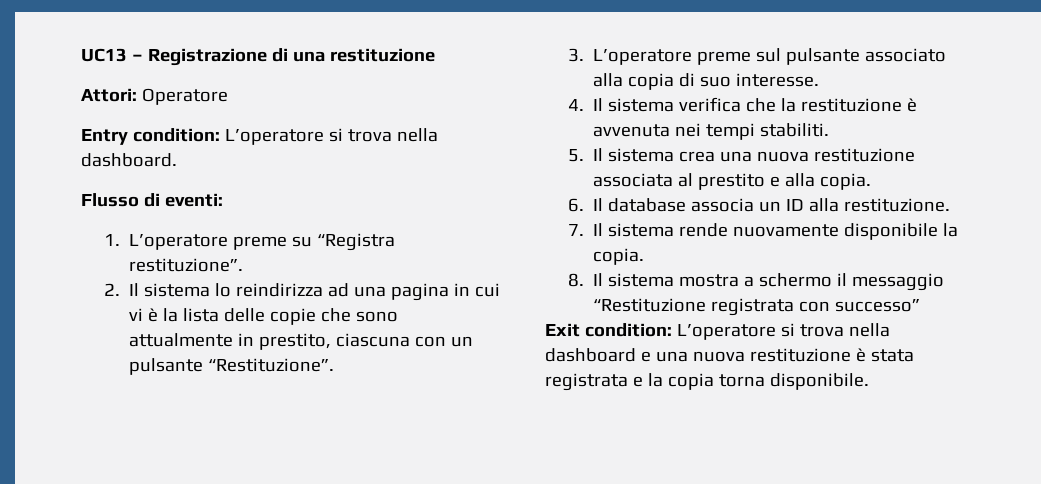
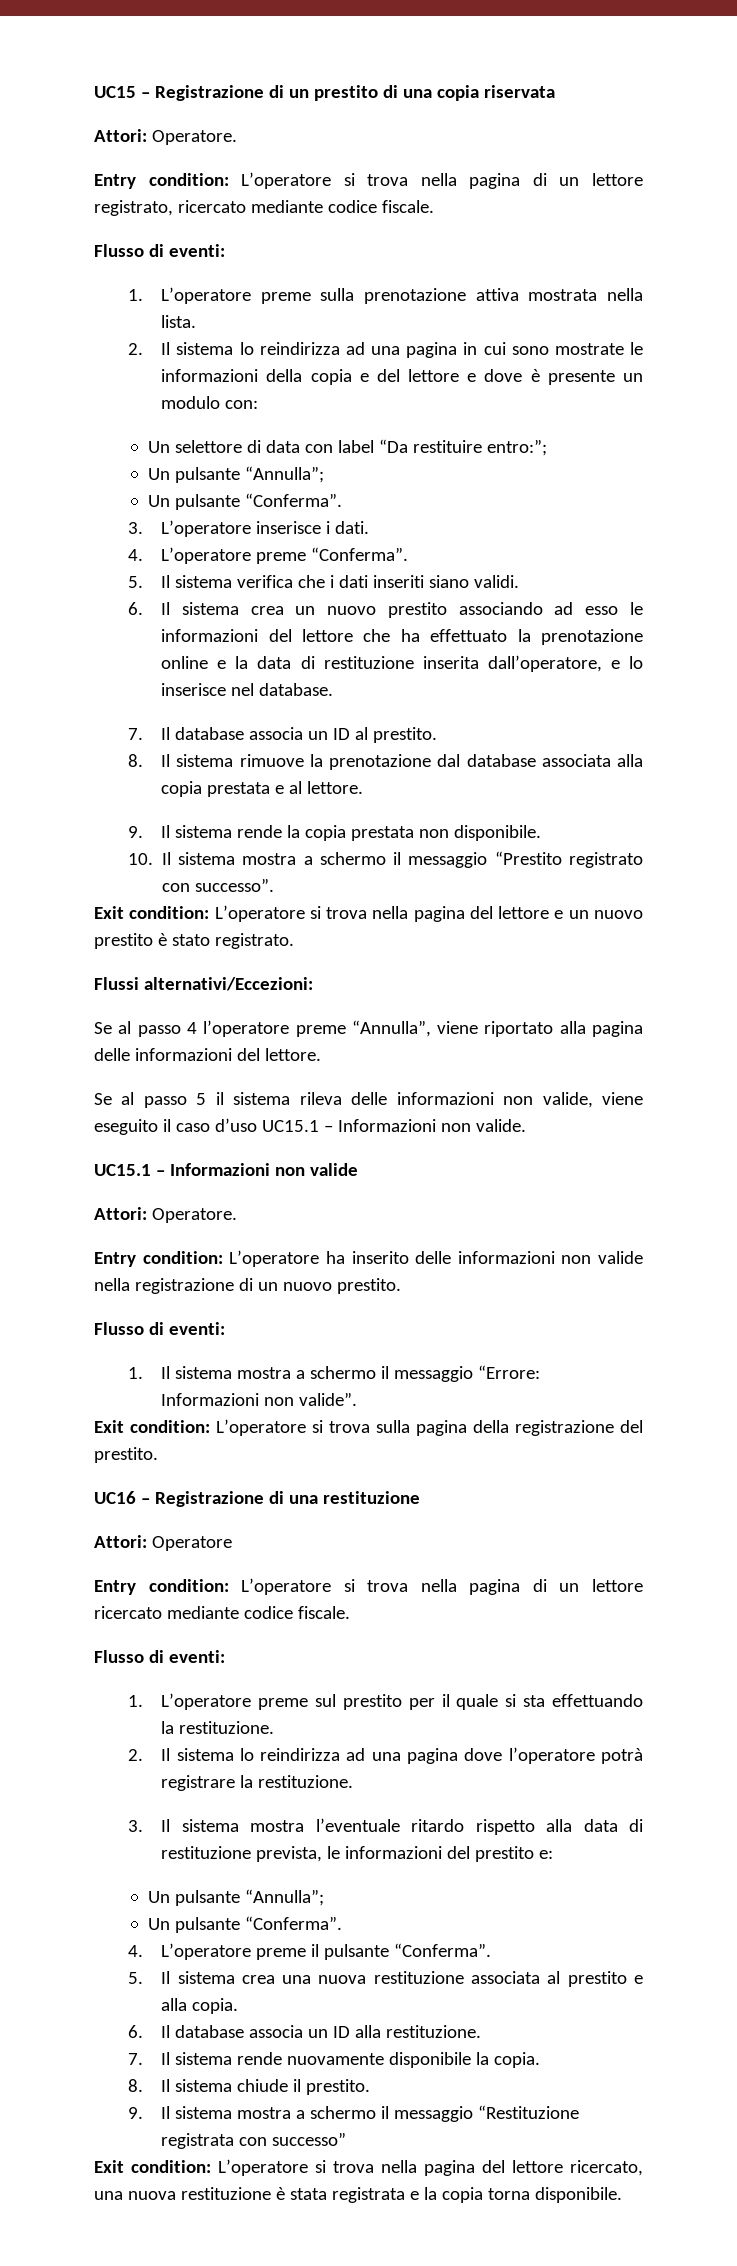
[81,48,127,62] UC13 -> [94,85,555,101] [94,129,237,145] [94,172,643,189] [94,200,434,216] [94,244,225,257] [127,287,643,304] [161,315,197,328] [127,342,644,358] [161,369,644,385] [161,396,259,409] [147,439,547,456] [147,466,324,483] [147,493,342,510] [127,520,370,537] [127,547,409,564] [127,575,520,588] [127,602,643,618] [161,629,643,645] [161,655,643,672] [161,683,334,696] [127,727,438,743] [127,754,643,770] [161,781,364,797] [127,825,542,841] [127,851,643,868] [161,878,274,892] [94,905,643,922] [94,933,294,949] [94,977,313,991] [94,1020,643,1037] [94,1048,321,1061] [94,1092,643,1108] [94,1118,526,1135] [94,1163,358,1176] [94,1207,237,1223] [94,1250,643,1267] [94,1278,401,1294] [94,1322,225,1335] [127,1365,541,1382] [161,1392,358,1406] [94,1419,643,1436] [94,1447,158,1463] [94,1491,136,1504] UC15 – Registrazione di un prestito di una copia riservata // Attori: Operatore. // Entry condition: L’operatore si trova nella pagina di un lettore registrato, ricercato mediante codice fiscale. // Flusso di eventi: // 1. L’operatore preme sulla prenotazione attiva mostrata nella lista. // 2. Il sistema lo reindirizza ad una pagina in cui sono mostrate le informazioni della copia e del lettore e dove è presente un modulo con: // Un selettore di data con label “Da restituire entro:”; // Un pulsante “Annulla”; // Un pulsante “Conferma”. // 3. L’operatore inserisce i dati. // 4. L’operatore preme “Conferma”. // 5. Il sistema verifica che i dati inseriti siano validi. // 6. Il sistema crea un nuovo prestito associando ad esso le informazioni del lettore che ha effettuato la prenotazione online e la data di restituzione inserita dall’operatore, e lo inserisce nel database. // 7. Il database associa un ID al prestito. // 8. Il sistema rimuove la prenotazione dal database associata alla copia prestata e al lettore. // 9. Il sistema rende la copia prestata non disponibile. // 10. Il sistema mostra a schermo il messaggio “Prestito registrato con successo”. // Exit condition: L’operatore si trova nella pagina del lettore e un nuovo prestito è stato registrato. // Flussi alternativi/Eccezioni: // Se al passo 4 l’operatore preme “Annulla”, viene riportato alla pagina delle informazioni del lettore. // Se al passo 5 il sistema rileva delle informazioni non valide, viene eseguito il caso d’uso UC15.1 – Informazioni non valide. // UC15.1 – Informazioni non valide // Attori: Operatore. // Entry condition: L’operatore ha inserito delle informazioni non valide nella registrazione di un nuovo prestito. // Flusso di eventi: // 1. Il sistema mostra a schermo il messaggio “Errore: Informazioni non valide”. // Exit condition: L’operatore si trova sulla pagina della registrazione del prestito. // UC16
[81,153,177,167] [81,193,223,207] [103,233,396,251] [129,258,244,272] [103,283,501,301] [129,308,399,325] [129,333,474,350] [129,358,335,375] [567,48,947,65] [593,73,820,90] [567,97,918,112] [593,123,830,140] dashboard. // Flusso di eventi: // 1. L’operatore preme su “Registra restituzione”. // 2. Il sistema lo reindirizza ad una pagina in cui vi è la lista delle copie che sono attualmente in prestito, ciascuna con un pulsante “Restituzione”. // 3. L’operatore preme sul pulsante associato alla copia di suo interesse. // 4. Il sistema verifica che la restituzione è avvenuta nei tempi stabiliti. -> [469,1579,643,1595] [94,1606,350,1619] [94,1650,225,1663] [127,1693,644,1710] [161,1721,275,1734] [127,1747,644,1764] [161,1775,354,1791] [127,1818,643,1835] [161,1846,554,1862] [147,1889,324,1906] [147,1916,342,1933] [127,1943,492,1960] pagina di un lettore ricercato mediante codice fiscale. // Flusso di eventi: // 1. L’operatore preme sul prestito per il quale si sta effettuando la restituzione. // 2. Il sistema lo reindirizza ad una pagina dove l’operatore potrà registrare la restituzione. // 3. Il sistema mostra l’eventuale ritardo rispetto alla data di restituzione prevista, le informazioni del prestito e: // Un pulsante “Annulla”; // Un pulsante “Conferma”. // 4. L’operatore preme il pulsante “Conferma”.
(675, 280) none -> [237,2079,371,2095] [127,2106,233,2119] chiude il prestito. // 9. Il sistema
[545,348,651,362] dashboard e -> [424,2160,643,2176] pagina del lettore ricercato,

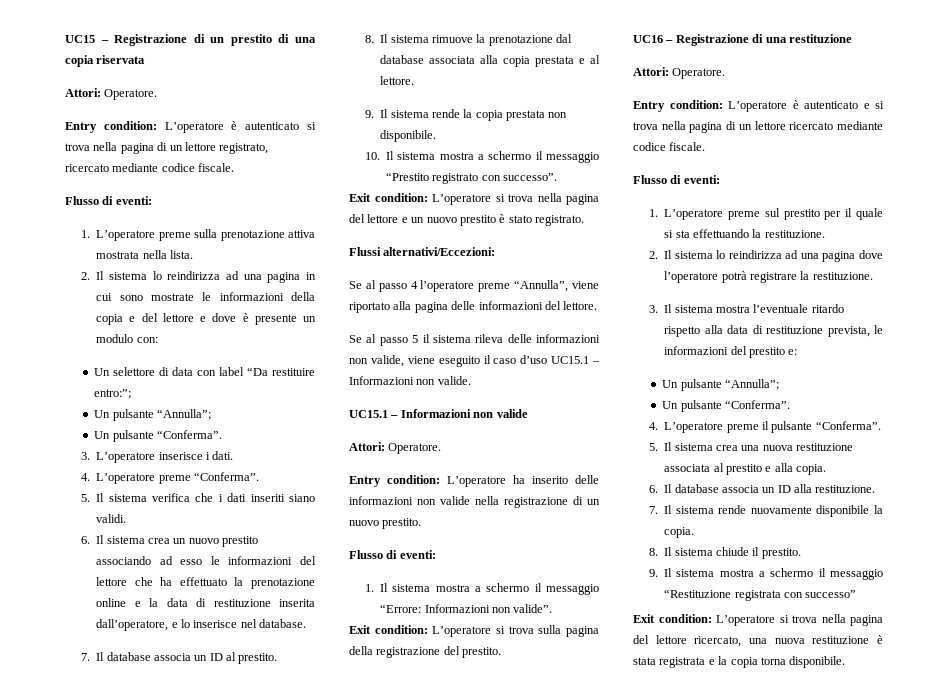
(332, 180) none -> [231,121,300,130] è autenticato
[151,1536,232,1551] [94,1578,332,1595] Operatore // Entry condition: L’operatore -> [672,68,726,79] [633,100,870,112] Operatore. // Entry condition: L’operatore è autenticato e

